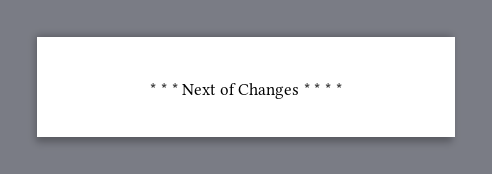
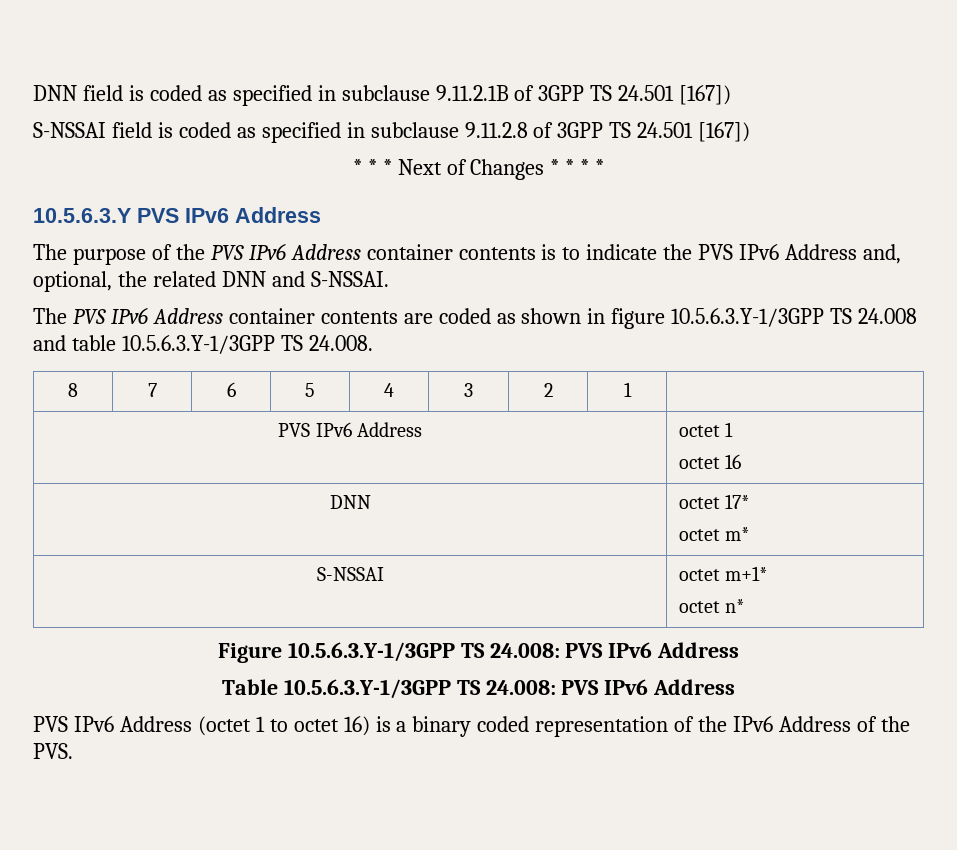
(150, 89) none -> [33,85,732,106] [33,122,751,143] DNN field is coded as specified in subclause 9.11.2.1B of 3GPP TS 24.501 [167]) // S-NSSAI field is coded as specified in subclause 9.11.2.8 of 3GPP TS 24.501 [167]) //
(342, 89) none -> [33,207,321,223] [33,243,902,265] [33,271,389,292] [33,307,918,329] [33,335,373,354] [68,383,78,397] [147,383,157,397] [226,382,236,397] [305,383,315,397] [384,383,394,397] [464,383,473,397] [543,383,553,397] [623,382,632,397] [278,422,422,437] [678,422,733,437] [678,454,741,469] [329,495,371,509] [678,494,750,509] [678,527,750,541] [316,567,384,581] [678,566,768,581] [678,599,745,613] [217,642,740,663] [221,679,736,699] [33,716,910,737] [33,743,73,759] // 10.5.6.3.Y PVS IPv6 Address // The purpose of the PVS IPv6 Address container contents is to indicate the PVS IPv6 Address and, optional, the related DNN and S-NSSAI. // The PVS IPv6 Address container contents are coded as shown in figure 10.5.6.3.Y-1/3GPP TS 24.008 and table 10.5.6.3.Y-1/3GPP TS 24.008. // 8 | 7 | 6 | 5 | 4 | 3 | 2 | 1 | // PVS IPv6 Address | octet 1 // octet 16 // DNN | octet 17* // octet m* // S-NSSAI | octet m+1* // octet n* // Figure 10.5.6.3.Y-1/3GPP TS 24.008: PVS IPv6 Address // Table 10.5.6.3.Y-1/3GPP TS 24.008: PVS IPv6 Address // PVS IPv6 Address (octet 1 to octet 16) is a binary coded representation of the IPv6 Address of the PVS.

